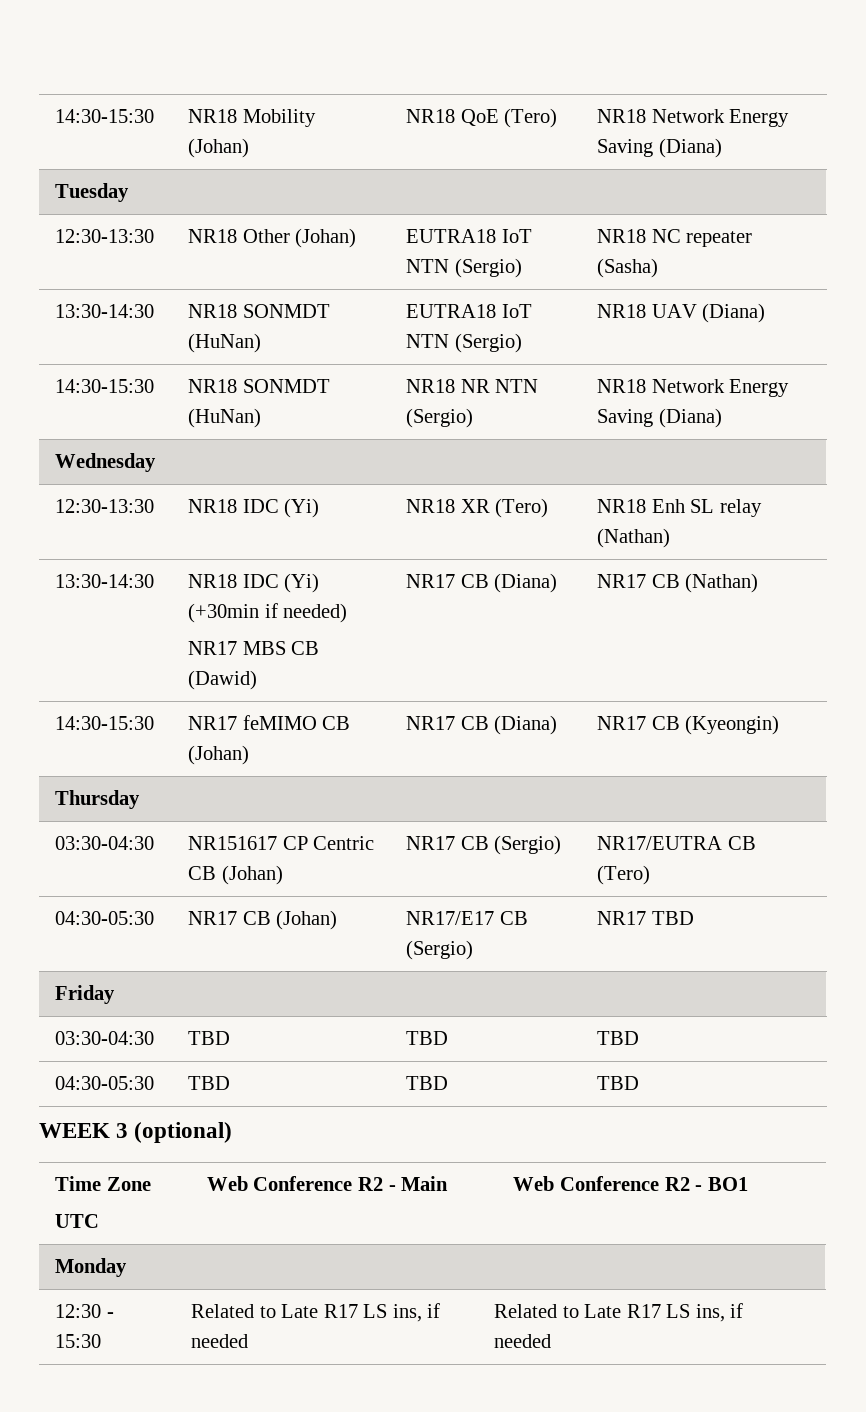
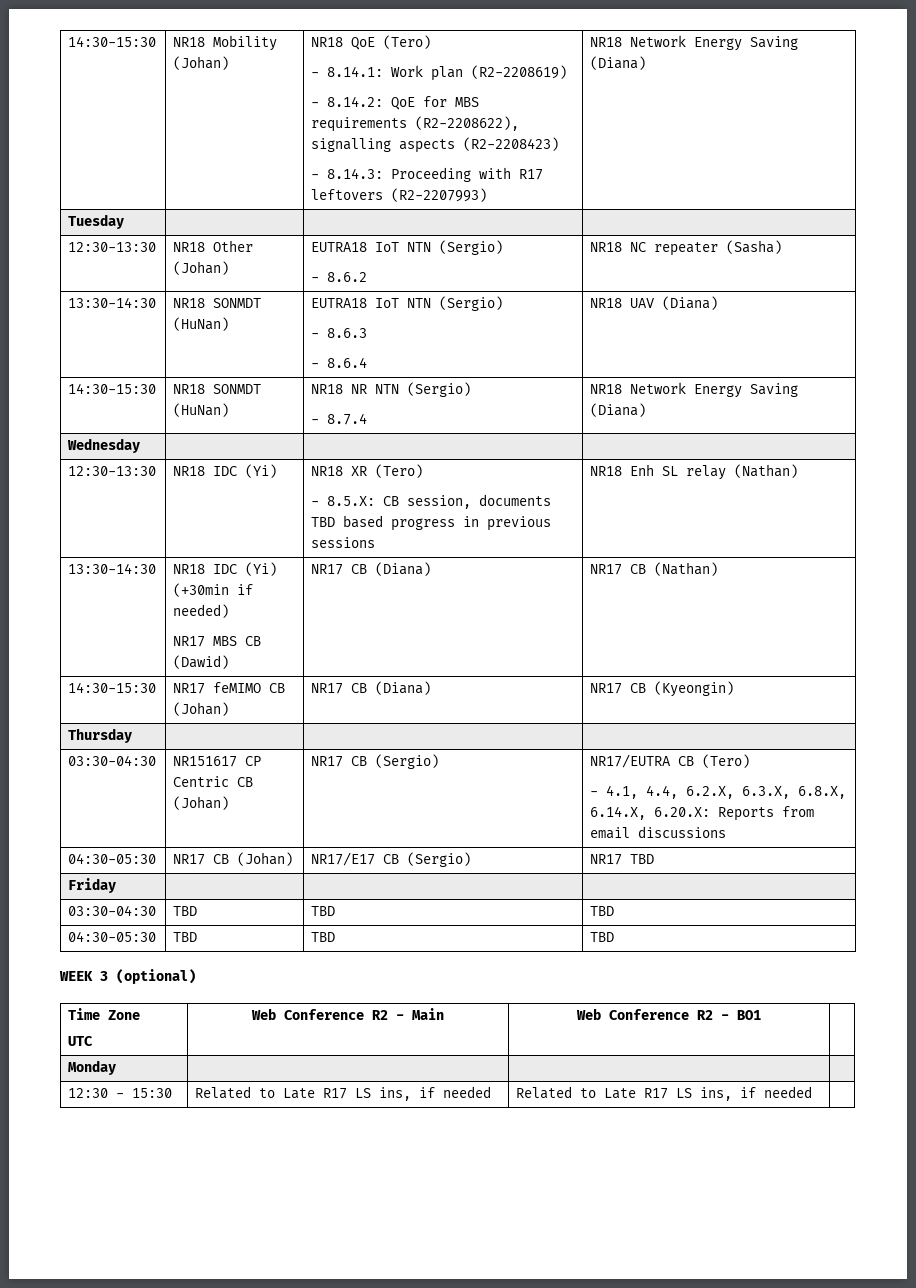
(558, 118) none -> [311,65,568,81] [311,96,480,110] [311,116,520,132] [311,137,560,153] [311,167,544,182] [311,188,488,202] // - 8.14.1: Work plan (R2-2208619) // - 8.14.2: QoE for MBS requirements (R2-2208622), signalling aspects (R2-2208423) // - 8.14.3: Proceeding with R17 leftovers (R2-2207993)
(522, 268) none -> [311,272,368,282] // - 8.6.2
(522, 343) none -> [311,328,368,338] [311,357,368,368] // - 8.6.3 // - 8.6.4
(474, 418) none -> [311,413,368,425] // - 8.7.4
(549, 508) none -> [311,494,552,509] [311,515,552,531] [311,537,376,548] // - 8.5.X: CB session, documents TBD based progress in previous sessions
(651, 875) none -> [590,785,847,799] [590,806,815,821] [590,826,727,839] // - 4.1, 4.4, 6.2.X, 6.3.X, 6.8.X, 6.14.X, 6.20.X: Reports from email discussions

